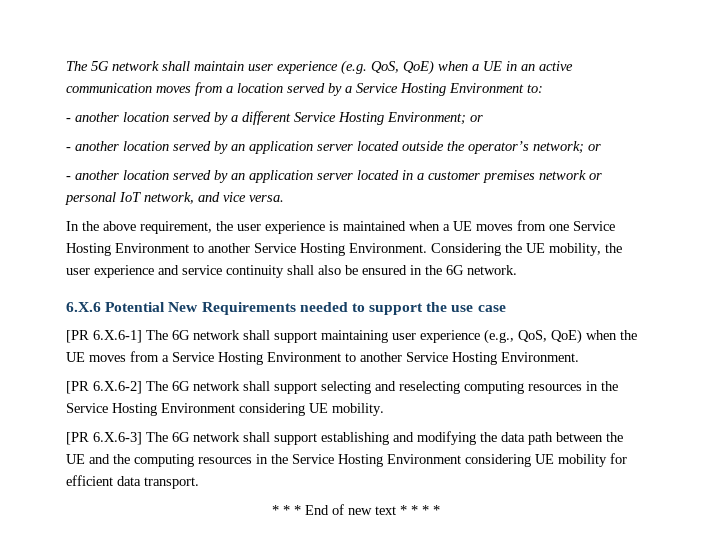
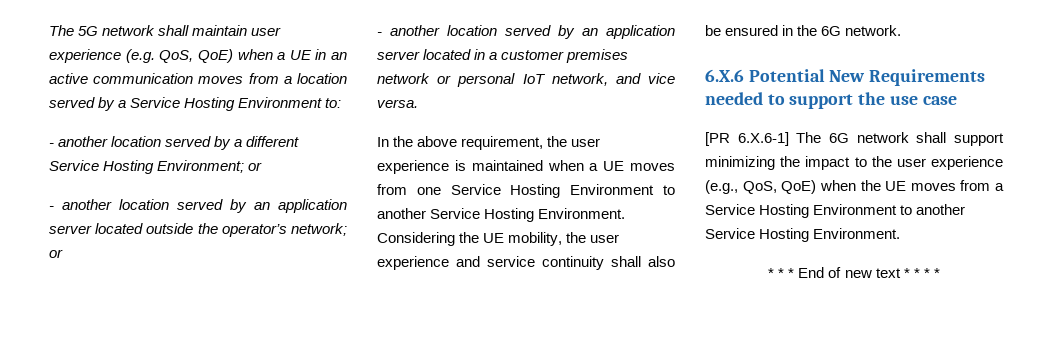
[321,330,388,343] maintaining -> [705,156,892,170] minimizing the impact to the
[66,381,618,394] [66,403,384,416] [66,431,623,445] [66,453,627,467] [66,475,199,489] // [PR 6.X.6-2] The 6G network shall support selecting and reselecting computing resources in the Service Hosting Environment considering UE mobility. // [PR 6.X.6-3] The 6G network shall support establishing and modifying the data path between the UE and the computing resources in the Service Hosting Environment considering UE mobility for efficient data transport. -> (901, 233) none

